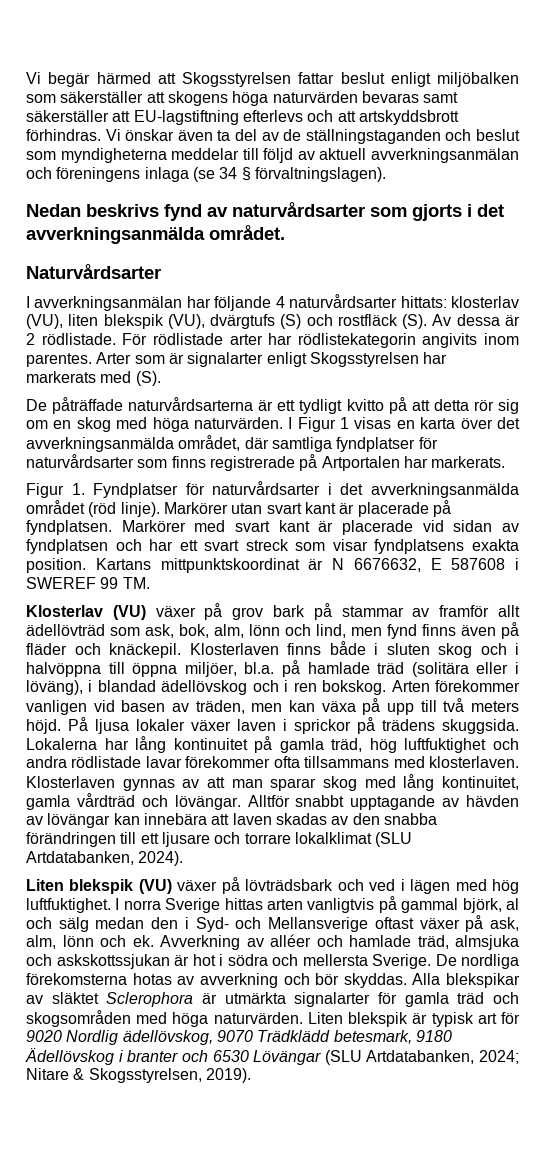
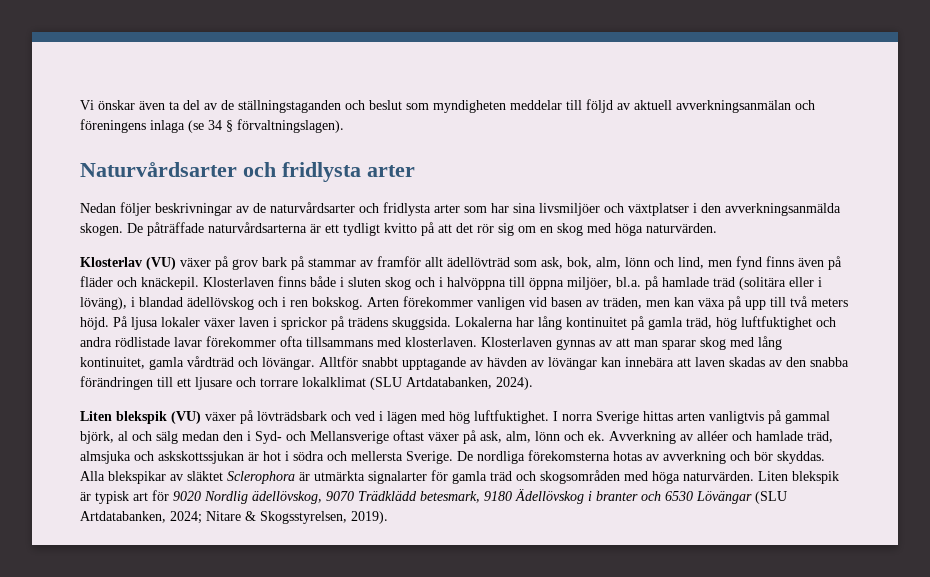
[26,72,519,87] [26,91,459,106] [26,110,459,125] [26,129,121,141] Vi begär härmed att Skogsstyrelsen fattar beslut enligt miljöbalken som säkerställer att skogens höga naturvärden bevaras samt säkerställer att EU-lagstiftning efterlevs och att artskyddsbrott förhindras. Vi -> [80,100,94,110] Vi
[60,148,167,163] myndigheterna -> [433,100,506,113] myndigheten
[26,202,504,221] [26,225,285,244] [26,264,161,279] [26,294,519,311] [26,314,520,329] [26,333,519,348] [26,352,448,367] [26,371,161,386] Nedan beskrivs fynd av naturvårdsarter som gjorts i det avverkningsanmälda området. // Naturvårdsarter // I avverkningsanmälan har följande 4 naturvårdsarter hittats: klosterlav (VU), liten blekspik (VU), dvärgtufs (S) och rostfläck (S). Av dessa är 2 rödlistade. För rödlistade arter har rödlistekategorin angivits inom parentes. Arter som är signalarter enligt Skogsstyrelsen har markerats med (S). // -> [80,162,415,182] [80,202,841,216] [80,223,123,236] Naturvårdsarter och fridlysta arter // Nedan följer beskrivningar av de naturvårdsarter och fridlysta arter som har sina livsmiljöer och växtplatser i den avverkningsanmälda skogen.
[433,399,469,411] detta -> [456,223,473,233] det
[288,417,520,432] [26,435,438,452] [26,454,506,471] [26,481,519,498] [26,500,451,517] [26,520,519,535] [26,539,519,554] [26,558,519,573] [26,577,150,589] I Figur 1 visas en karta över det avverkningsanmälda området, där samtliga fyndplatser för naturvårdsarter som finns registrerade på Artportalen har markerats. // Figur 1. Fyndplatser för naturvårdsarter i det avverkningsanmälda området (röd linje). Markörer utan svart kant är placerade på fyndplatsen. Markörer med svart kant är placerade vid sidan av fyndplatsen och har ett svart streck som visar fyndplatsens exakta position. Kartans mittpunktskoordinat är N 6676632, E 587608 i SWEREF 99 TM. -> (717, 228) none

